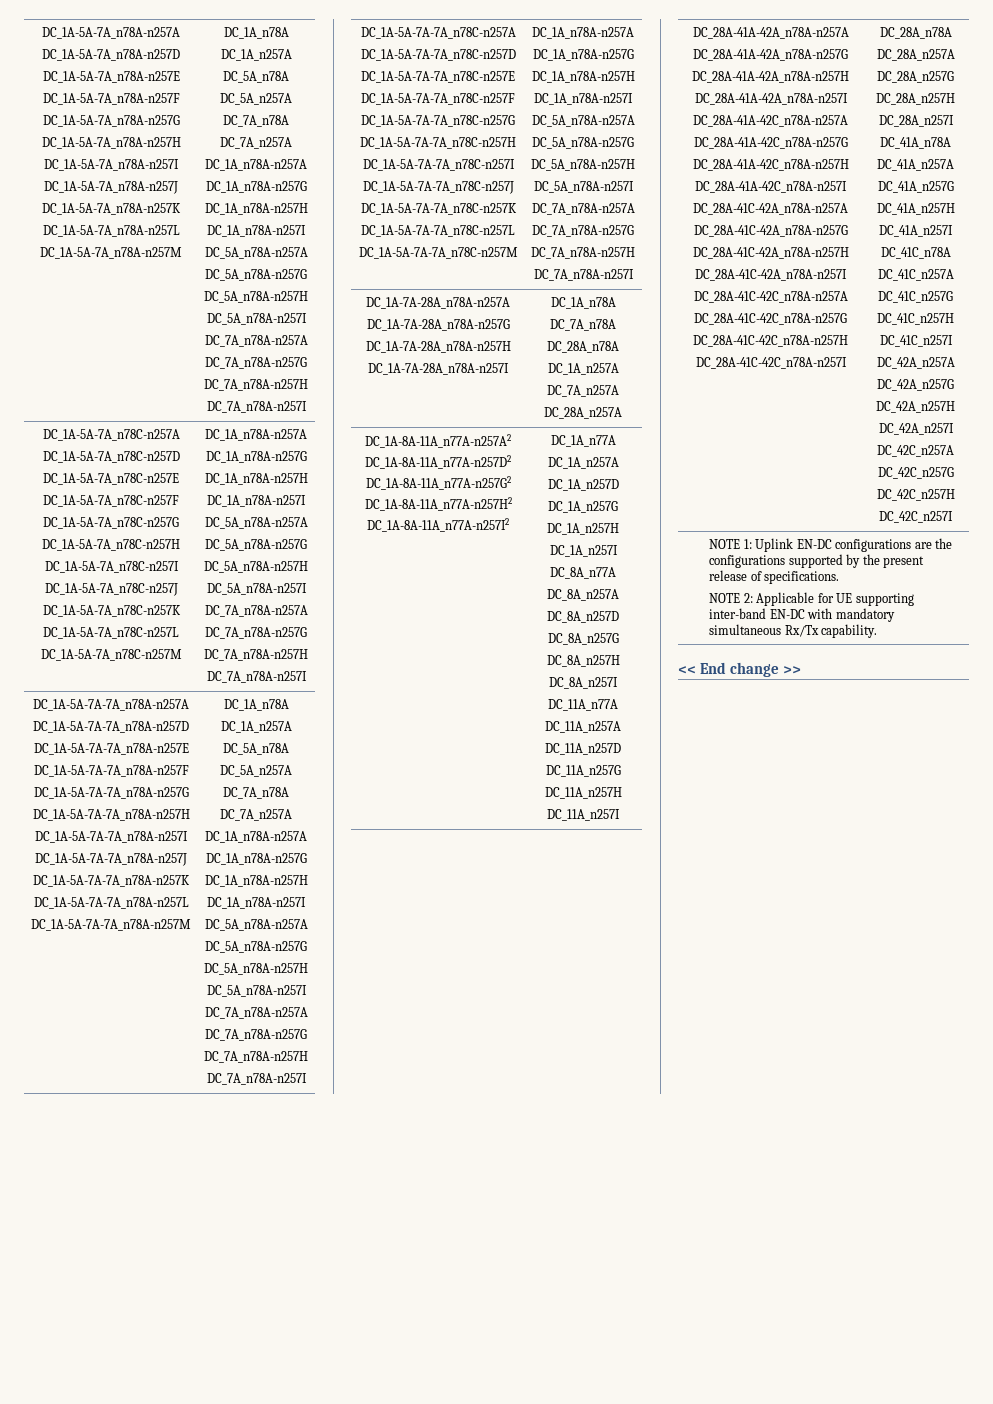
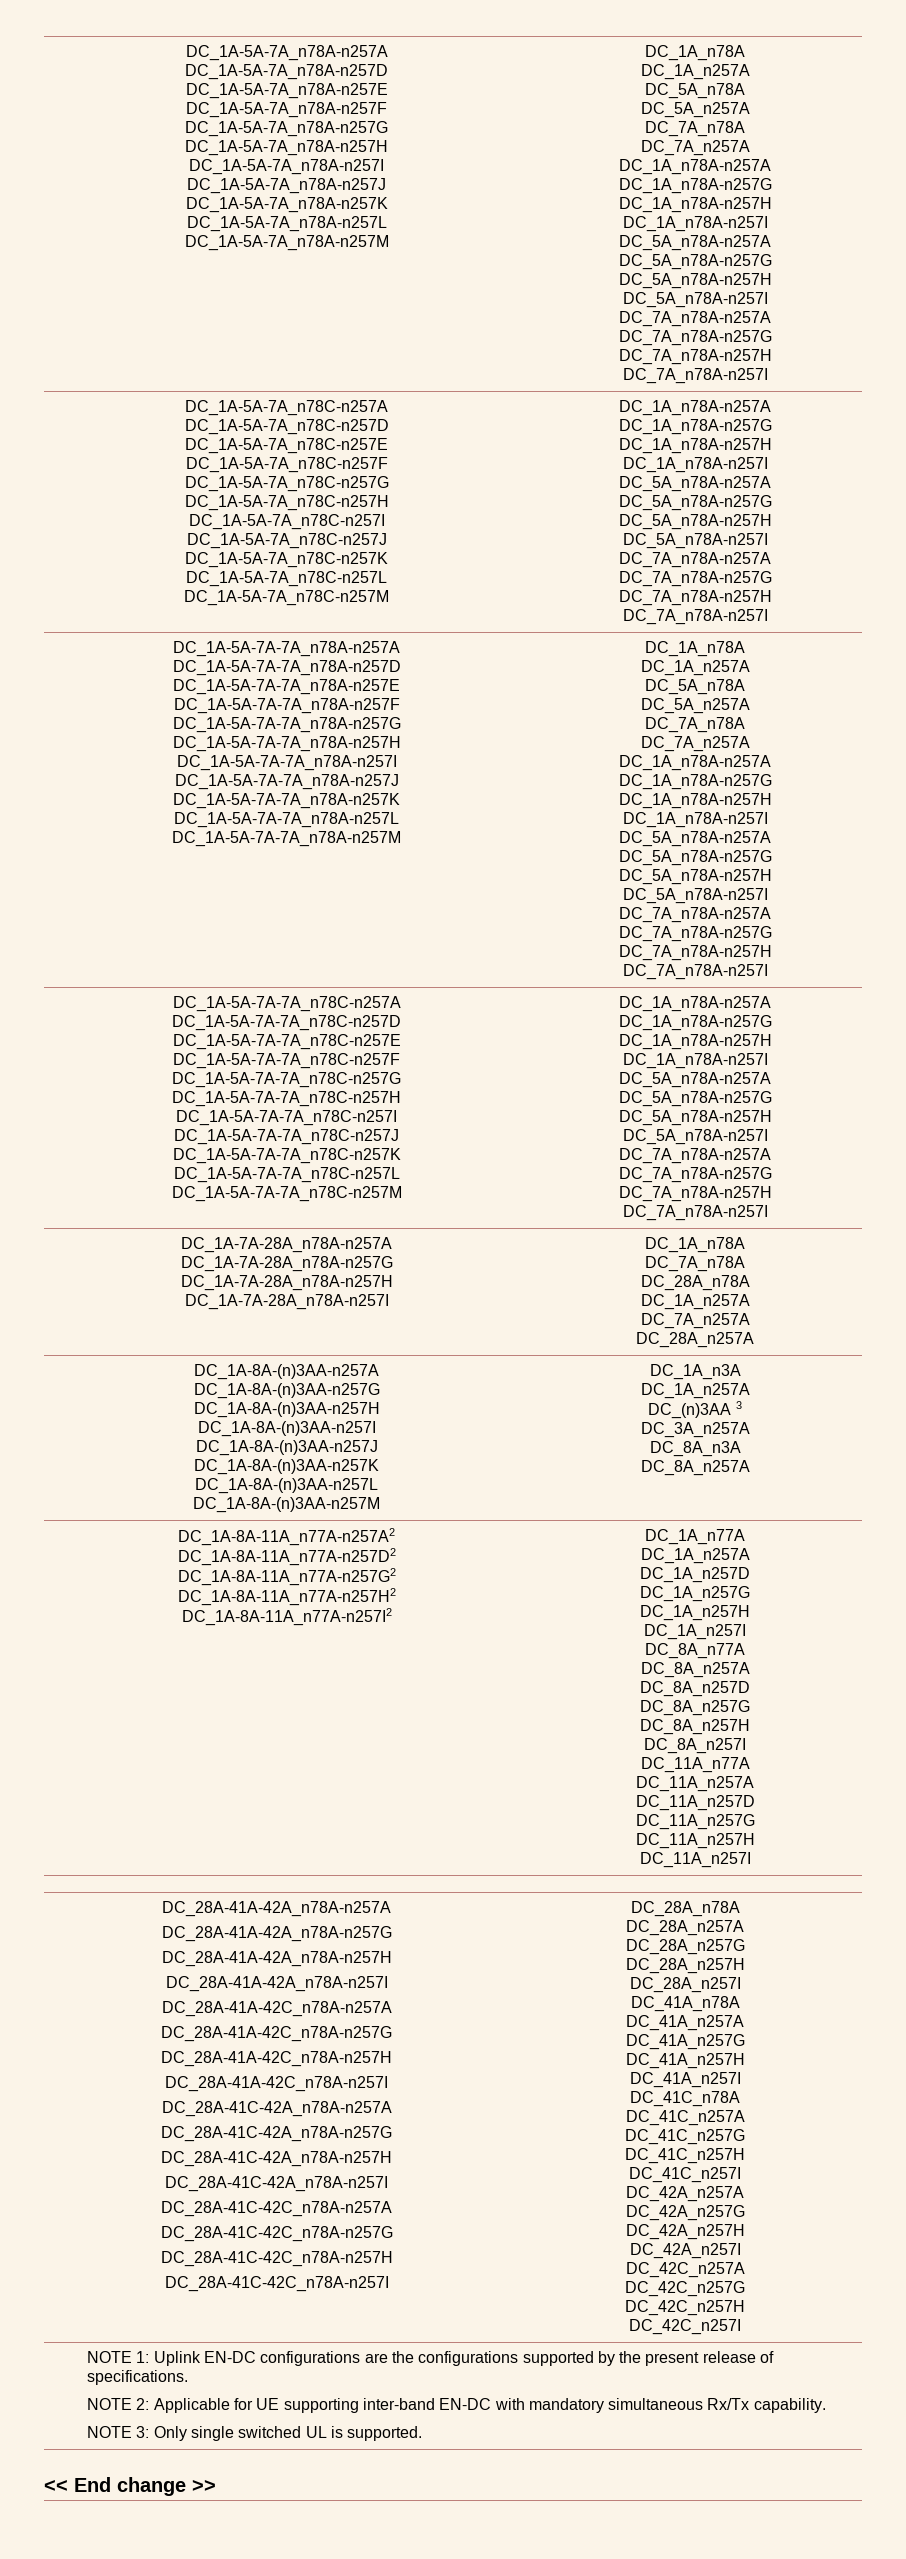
(622, 413) none -> [194,1364,379,1380] [193,1383,380,1399] [193,1402,380,1418] [197,1421,376,1437] [195,1440,378,1456] [194,1459,379,1475] [195,1478,378,1494] [193,1497,380,1513] [649,1364,741,1380] [640,1383,750,1399] [648,1401,742,1419] [640,1422,750,1438] [649,1441,741,1457] [640,1460,750,1476] // DC_1A-8A-(n)3AA-n257A // DC_1A-8A-(n)3AA-n257G // DC_1A-8A-(n)3AA-n257H // DC_1A-8A-(n)3AA-n257I // DC_1A-8A-(n)3AA-n257J // DC_1A-8A-(n)3AA-n257K // DC_1A-8A-(n)3AA-n257L // DC_1A-8A-(n)3AA-n257M | DC_1A_n3A // DC_1A_n257A // DC_(n)3AA 3 // DC_3A_n257A // DC_8A_n3A // DC_8A_n257A
(878, 631) none -> [86,2426,423,2441] // NOTE 3: Only single switched UL is supported.

